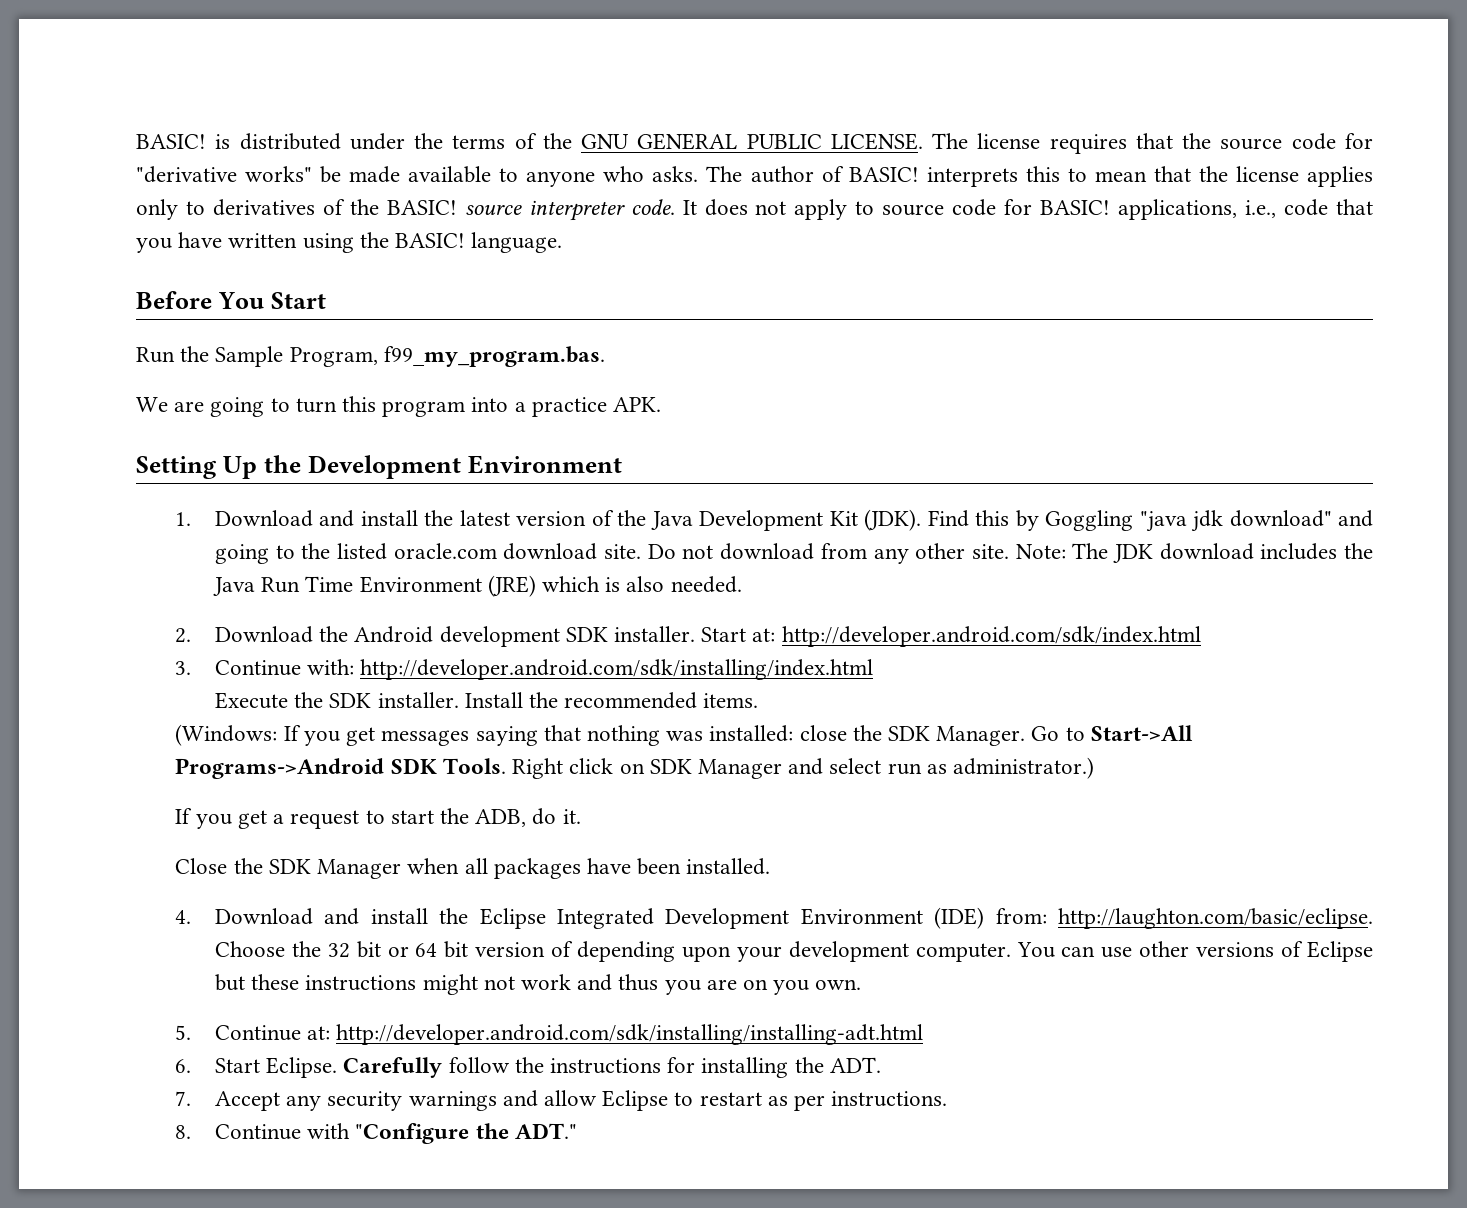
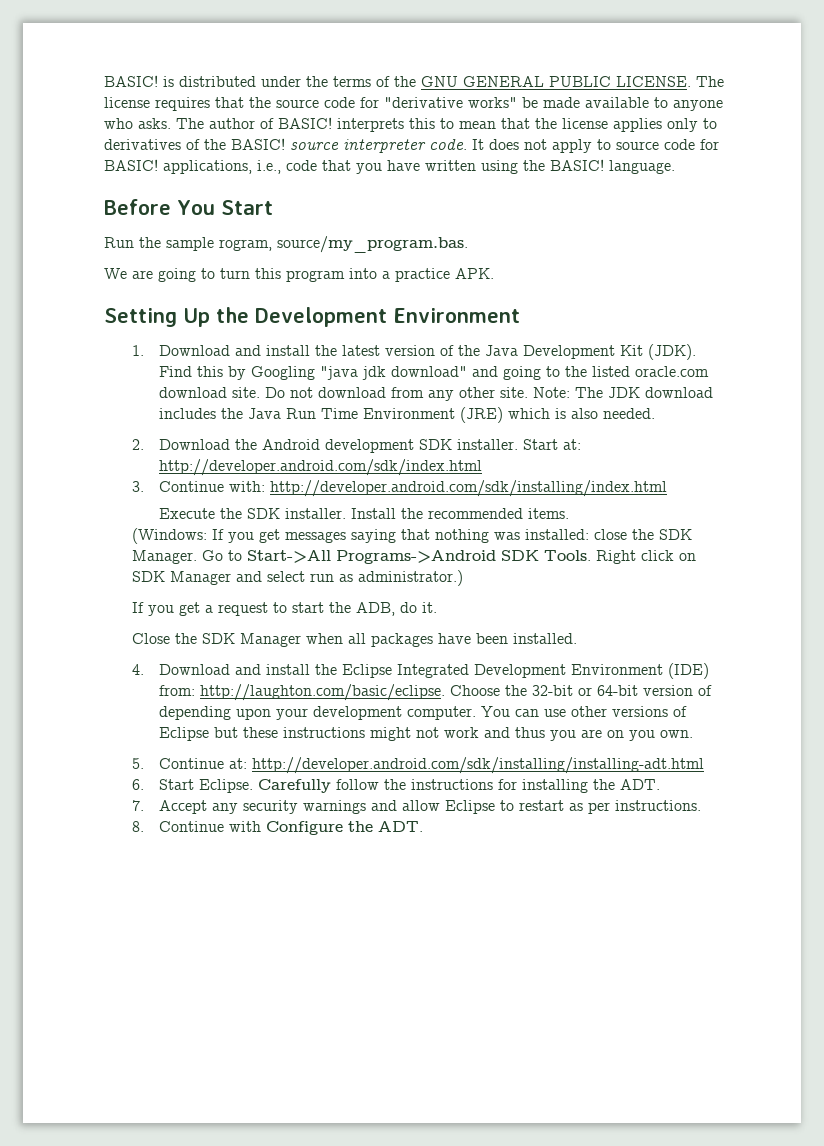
[215,346,605,367] Sample Program, f99_my_program.bas. -> [166,236,468,253] sample rogram, source/my_program.bas.
[1045,510,1134,531] Goggling -> [251,366,316,380] Googling
[327,941,469,958] 32 bit or 64 bit -> [532,685,639,696] 32-bit or 64-bit
[355,1123,577,1144] "Configure the ADT." -> [266,821,424,835] Configure the ADT.

